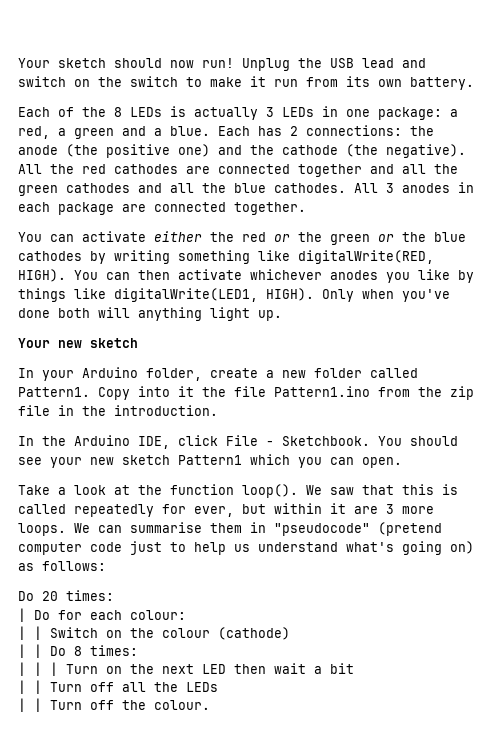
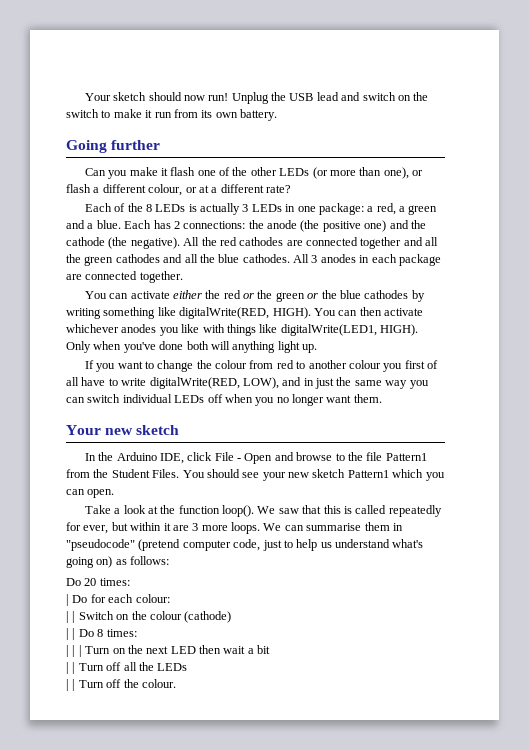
(474, 83) none -> [66,140,161,153] [84,167,424,179] [66,184,291,196] // Going further // Can you make it flash one of the other LEDs (or more than one), or flash a different colour, or at a different rate?
[458,270,474,283] by -> [202,324,225,333] with
[18,338,138,348] [18,367,418,381] [18,386,474,400] [18,405,218,416] Your new sketch // In your Arduino folder, create a new folder called Pattern1. Copy into it the file Pattern1.ino from the zip file in the introduction. -> [84,360,439,372] [66,377,429,389] [66,394,382,406] [66,425,180,435] If you want to change the colour from red to another colour you first of all have to write digitalWrite(RED, LOW), and in just the same way you can switch individual LEDs off when you no longer want them. // Your new sketch
[282,436,370,446] Sketchbook. -> [244,452,427,464] [66,469,180,478] Open and browse to the file Pattern1 from the Student Files.
[90,542,122,552] code -> [233,539,261,551] code,

